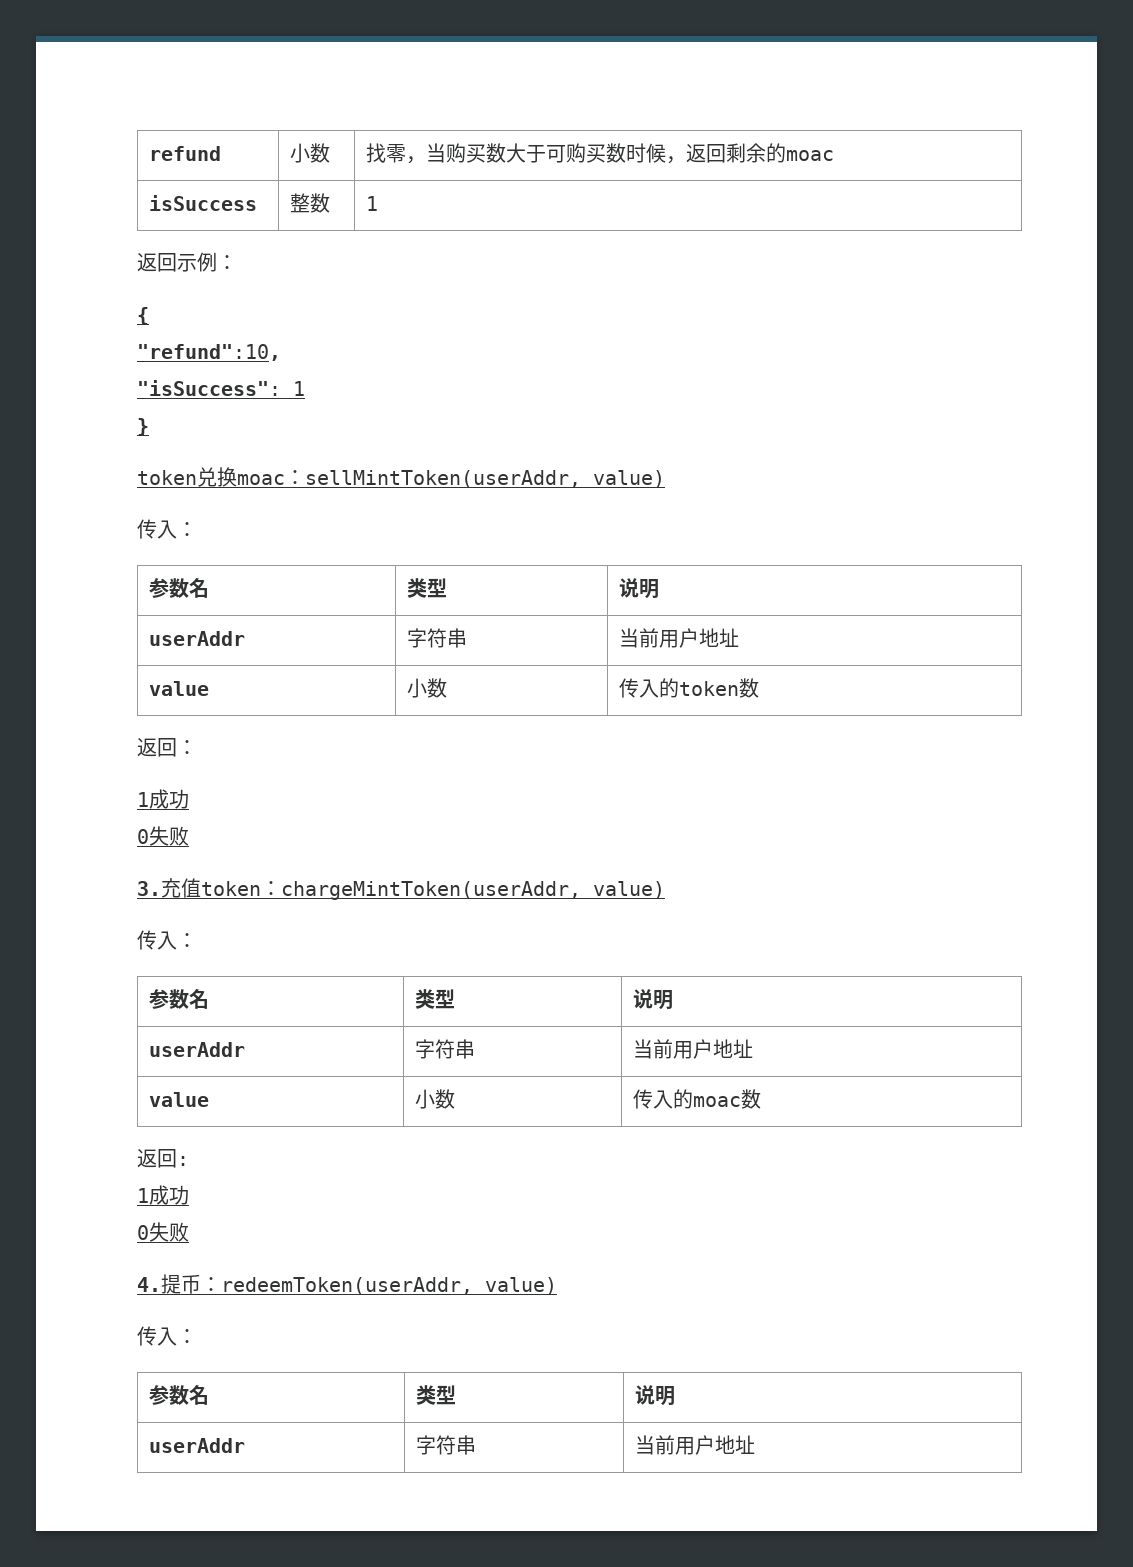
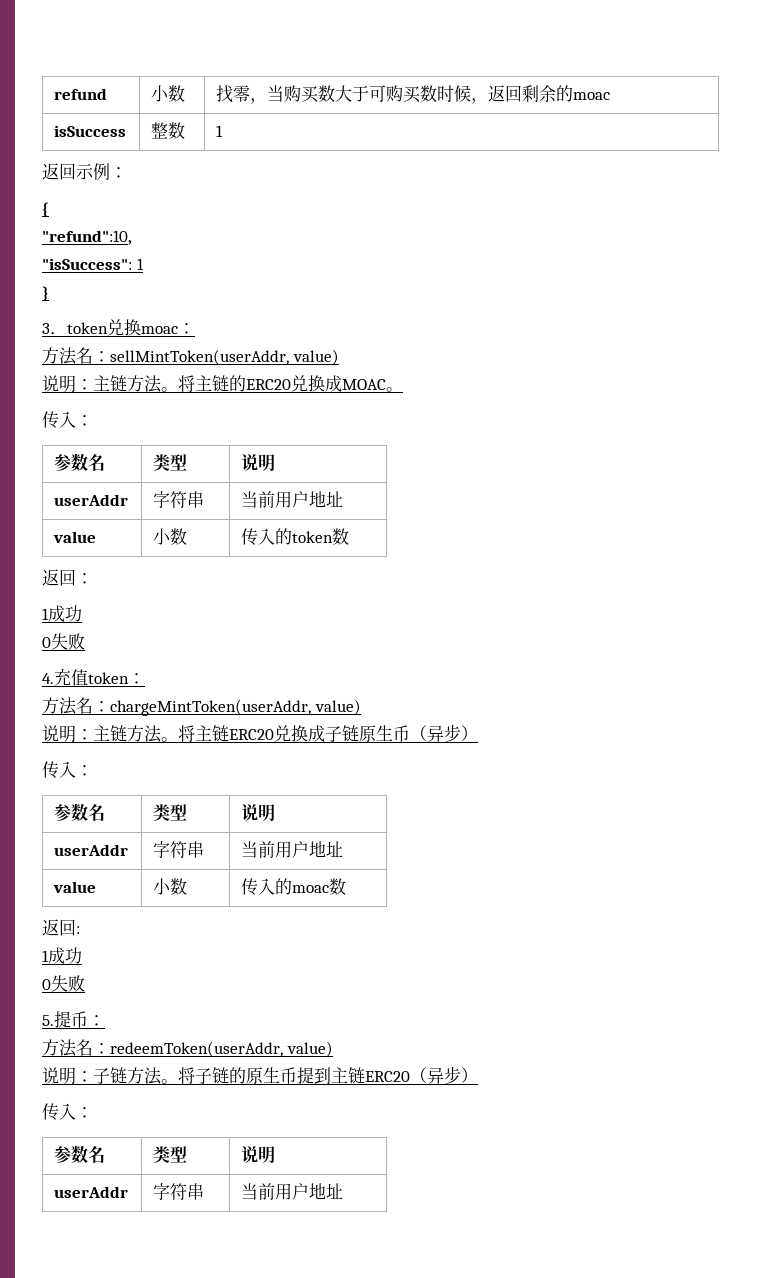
(149, 427) none -> [42,323,67,335] 3．
(305, 477) none -> [42,347,110,365] // 方法名：
(665, 479) none -> [42,375,403,393] // 说明：主链方法。将主链的ERC20兑换成MOAC。
[137,881,161,896] 3. -> [42,673,54,684] 4.
(281, 888) none -> [42,697,110,715] // 方法名：
(665, 890) none -> [42,724,478,743] // 说明：主链方法。将主链ERC20兑换成子链原生币（异步）
[137,1277,161,1292] 4. -> [42,1015,54,1026] 5.
(221, 1284) none -> [42,1039,110,1057] // 方法名：
(557, 1286) none -> [42,1066,478,1085] // 说明：子链方法。将子链的原生币提到主链ERC20（异步）

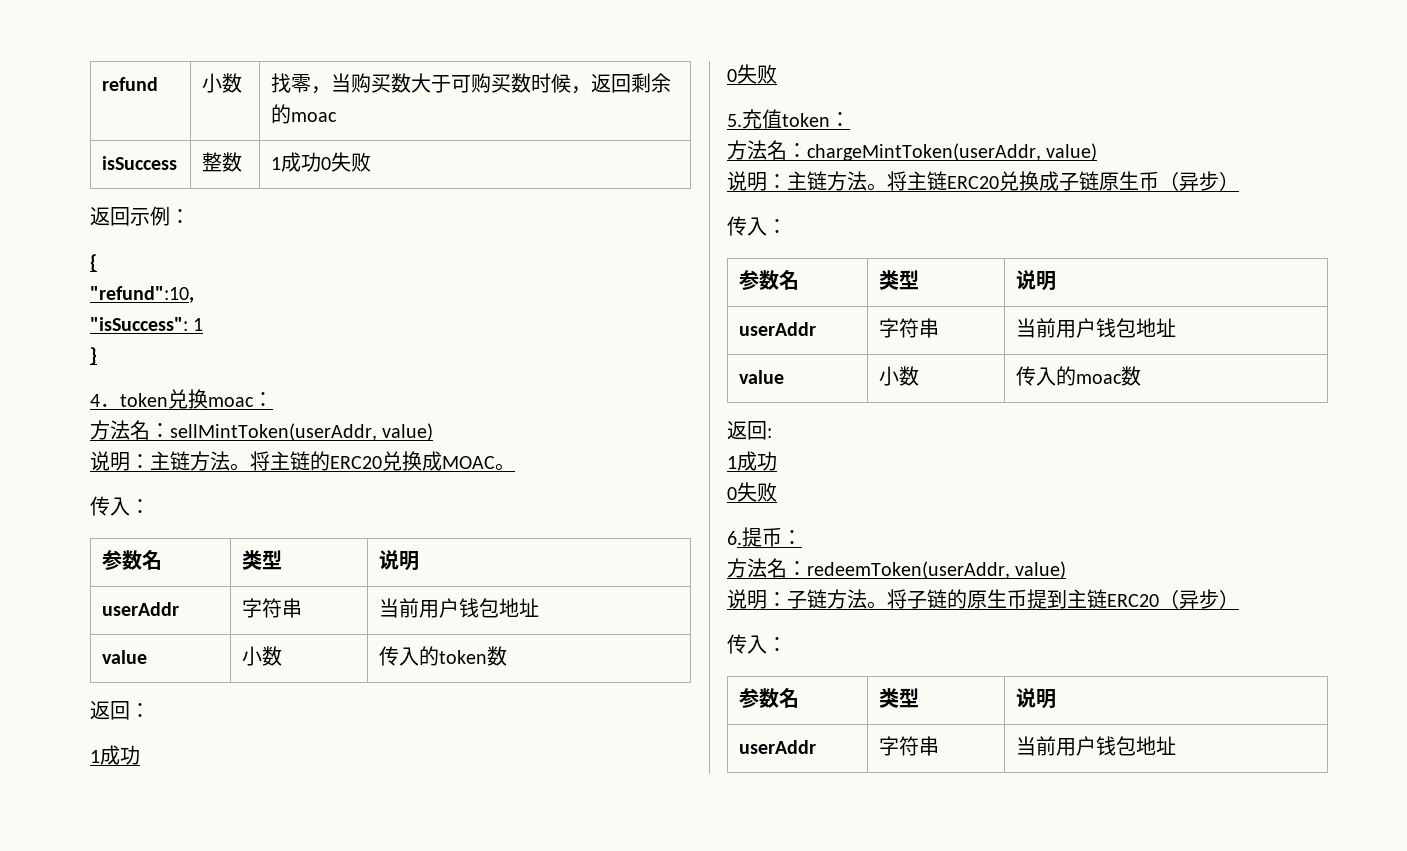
(224, 131) none -> [281,152,372,172] 成功0失败
[42,323,50,334] 3 -> [90,394,100,407] 4
(310, 499) none -> [459,598,500,618] 钱包
[42,673,54,684] 4. -> [727,114,742,127] 5.
(310, 849) none -> [1096,318,1137,338] 钱包
[42,1015,54,1026] 5. -> [727,531,742,545] 6.
(310, 1191) none -> [1096,736,1137,756] 钱包

